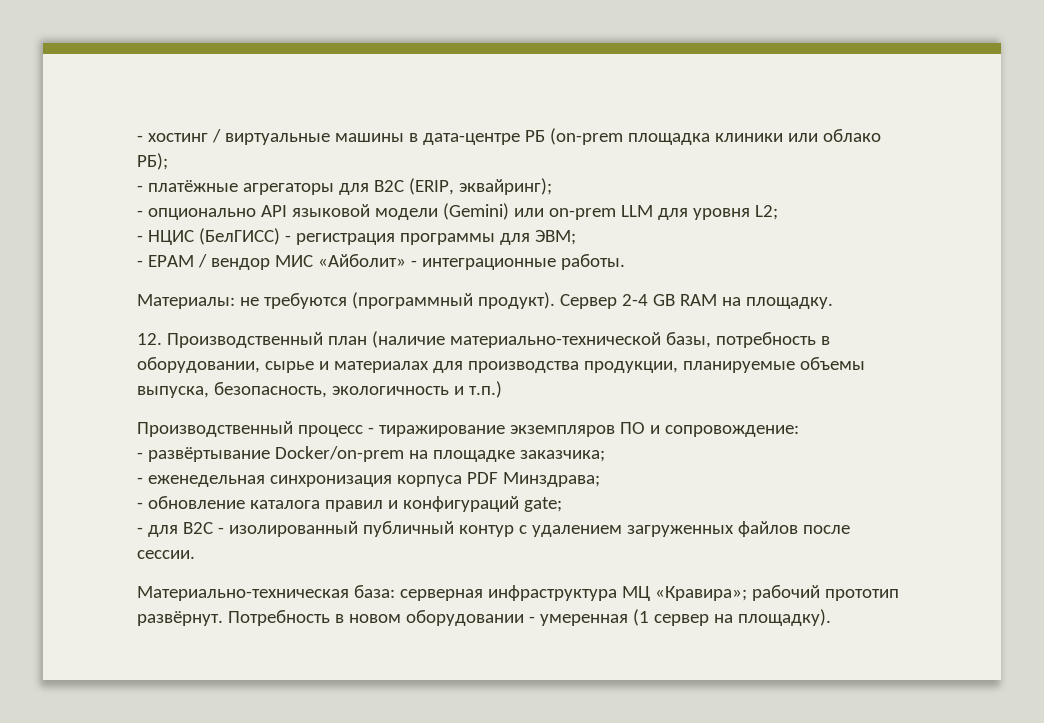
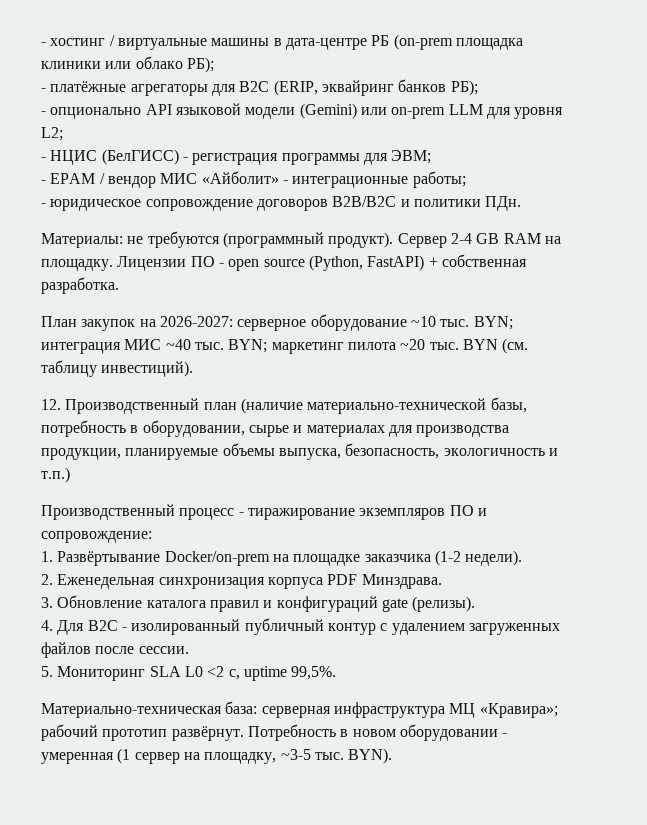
[458,178,552,195] эквайринг); -> [321,79,478,96] эквайринг банков РБ);
[560,254,625,270] работы. -> [412,171,466,188] [41,196,522,211] работы; // - юридическое сопровождение договоров B2B/B2C и политики ПДн.
(833, 303) none -> [117,254,527,271] [41,277,119,294] [41,314,513,331] [41,338,529,354] [41,360,194,377] Лицензии ПО - open source (Python, FastAPI) + собственная разработка. // План закупок на 2026-2027: серверное оборудование ~10 тыс. BYN; интеграция МИС ~40 тыс. BYN; маркетинг пилота ~20 тыс. BYN (см. таблицу инвестиций).
[137,447,270,462] - развёртывание -> [41,551,161,566] 1. Развёртывание
[519,450,605,462] [137,472,600,487] [137,496,562,512] [137,525,178,537] заказчика; // - еженедельная синхронизация корпуса PDF Минздрава; // - обновление каталога правил и конфигураций gate; // - для -> [364,550,523,566] [41,574,442,589] [41,595,476,612] [41,620,85,635] заказчика (1-2 недели). // 2. Еженедельная синхронизация корпуса PDF Минздрава. // 3. Обновление каталога правил и конфигураций gate (релизы). // 4. Для
(195, 554) none -> [41,666,337,681] // 5. Мониторинг SLA L0 <2 с, uptime 99,5%.
[737,609,831,626] площадку). -> [204,748,393,764] площадку, ~3-5 тыс. BYN).

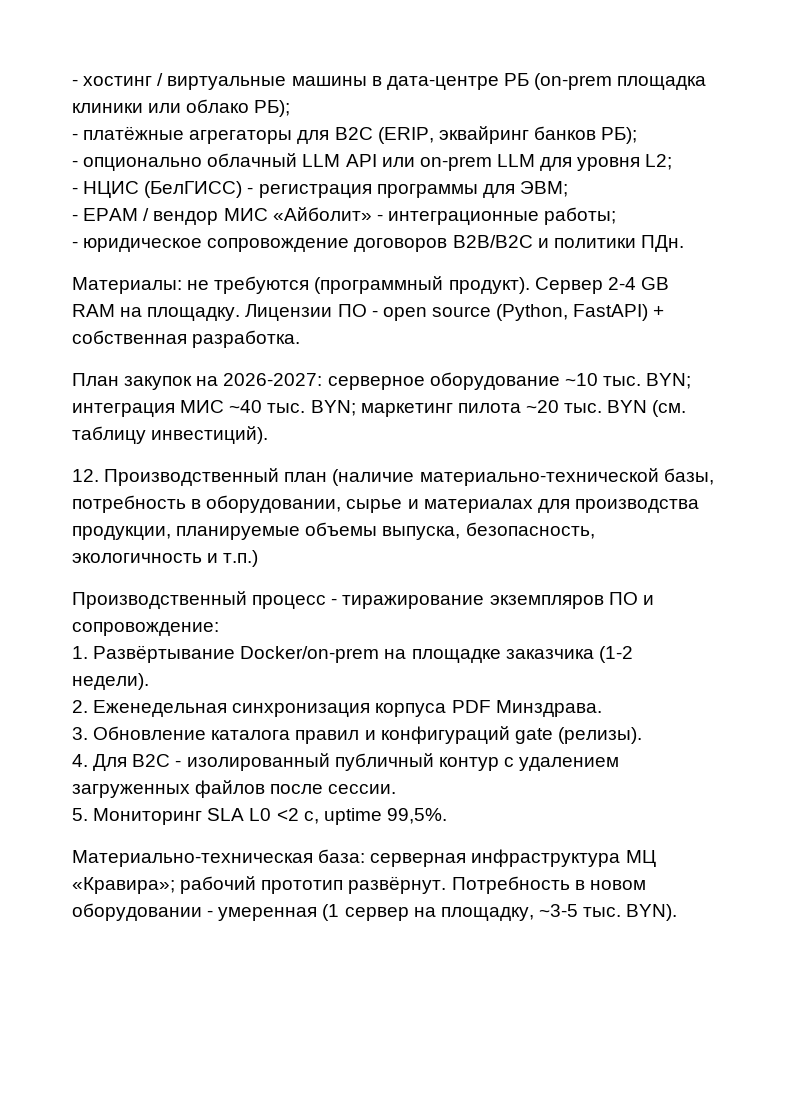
[145,103,357,119] API языковой модели (Gemini) -> [207,153,377,167] облачный LLM API

